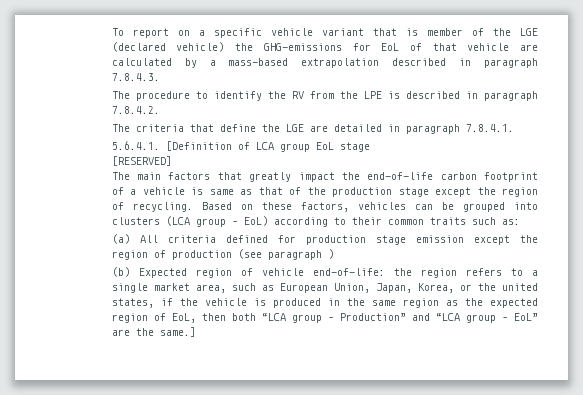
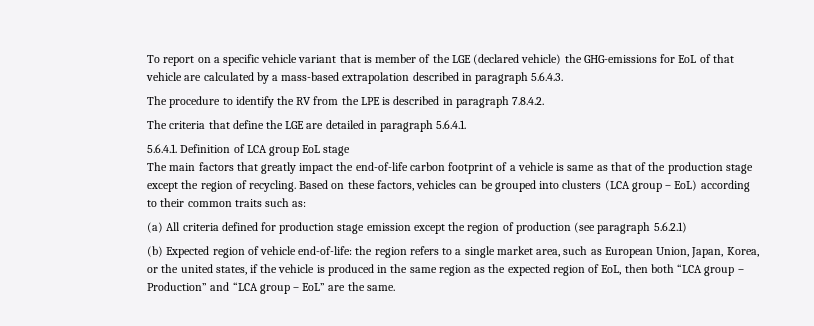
[111,73,160,81] 7.8.4.3. -> [531,72,564,81] 5.6.4.3.
[465,124,514,132] [111,141,232,151] 7.8.4.1. // 5.6.4.1. [Definition -> [436,120,467,129] [147,144,231,153] 5.6.4.1. // 5.6.4.1. Definition
[111,156,172,166] // [RESERVED] -> (351, 151) none
[327,249,334,259] ) -> [653,222,687,233] 5.6.2.1)
[159,327,196,337] same.] -> [366,285,395,291] same.

